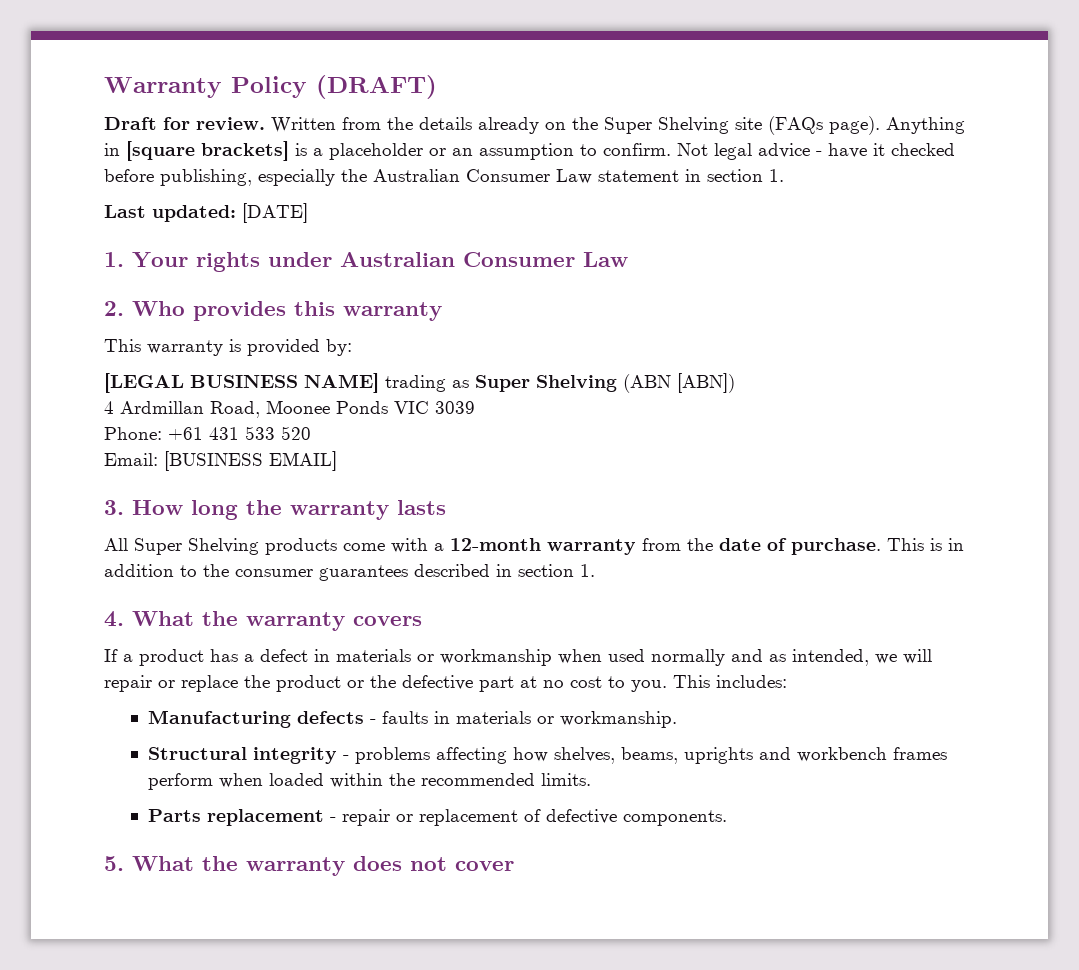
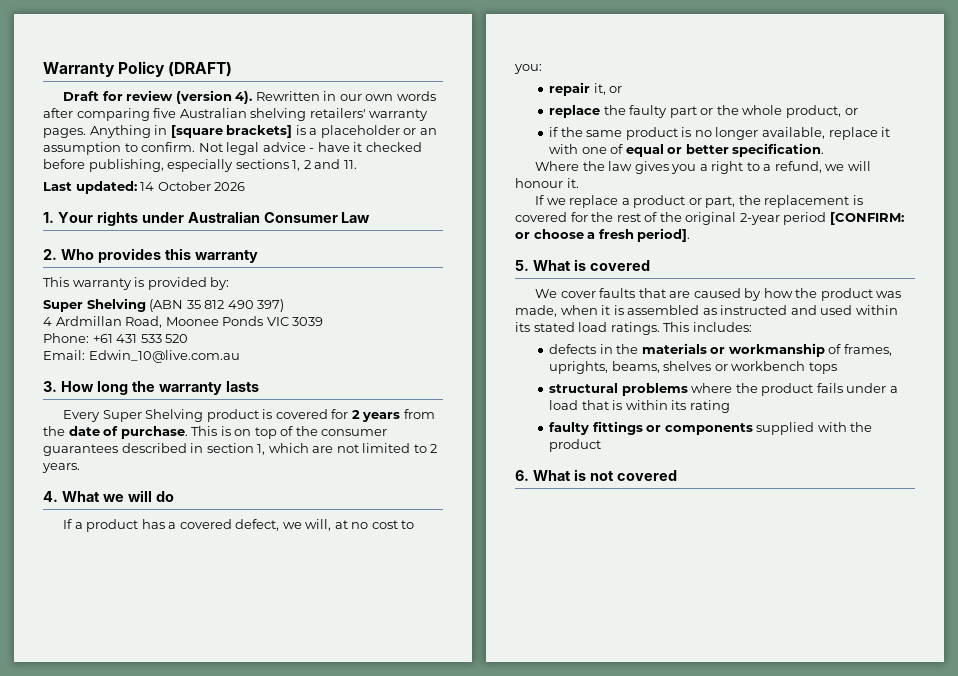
[196,116,880,135] review. Written from the details already on the Super Shelving site (FAQs page). -> [126,90,436,104] [43,108,429,121] [43,128,86,138] review (version 4). Rewritten in our own words after comparing five Australian shelving retailers' warranty pages.
[341,169,784,184] the Australian Consumer Law statement in section 1. -> [235,159,357,171] sections 1, 2 and 11.
[242,203,308,223] [DATE] -> [140,181,246,191] 14 October 2026
[104,373,735,393] [LEGAL BUSINESS NAME] trading as Super Shelving (ABN [ABN]) -> [43,298,285,312] Super Shelving (ABN 35 812 490 397)
[164,451,337,471] [BUSINESS EMAIL] -> [88,350,240,363] Edwin_10@live.com.au
[104,538,636,555] All Super Shelving products come with a 12-month warranty -> [63,409,401,422] Every Super Shelving product is covered for 2 years
[948,538,964,551] [104,564,197,577] in addition to -> [234,426,294,439] on top of
[580,564,595,577] 1. -> [257,443,438,455] [42,463,80,473] 1, which are not limited to 2 years.
[202,611,422,631] the warranty covers -> [102,490,174,502] we will do
[260,649,932,666] [104,675,787,692] [148,710,678,728] [148,747,948,764] [148,773,592,790] [148,809,728,826] [104,856,514,876] defect in materials or workmanship when used normally and as intended, we will repair or replace the product or the defective part at no cost to you. This includes: // Manufacturing defects - faults in materials or workmanship. // Structural integrity - problems affecting how shelves, beams, uprights and workbench frames perform when loaded within the recommended limits. // Parts replacement - repair or replacement of defective components. // 5. What the warranty does not cover -> [179,519,415,531] [514,64,542,74] [549,82,623,96] [549,105,858,118] [549,127,891,140] [549,143,825,157] [535,161,871,174] [515,178,579,188] [535,195,863,208] [515,212,904,225] [515,228,691,242] [515,259,650,271] [535,288,902,301] [515,305,898,317] [515,322,752,335] [549,343,892,357] [549,361,837,374] [549,383,898,396] [549,400,730,413] [549,421,873,435] [549,439,602,452] [515,469,677,481] covered defect, we will, at no cost to you: // repair it, or // replace the faulty part or the whole product, or // if the same product is no longer available, replace it with one of equal or better specification. // Where the law gives you a right to a refund, we will honour it. // If we replace a product or part, the replacement is covered for the rest of the original 2-year period [CONFIRM: or choose a fresh period]. // 5. What is covered // We cover faults that are caused by how the product was made, when it is assembled as instructed and used within its stated load ratings. This includes: // defects in the materials or workmanship of frames, uprights, beams, shelves or workbench tops // structural problems where the product fails under a load that is within its rating // faulty fittings or components supplied with the product // 6. What is not covered

